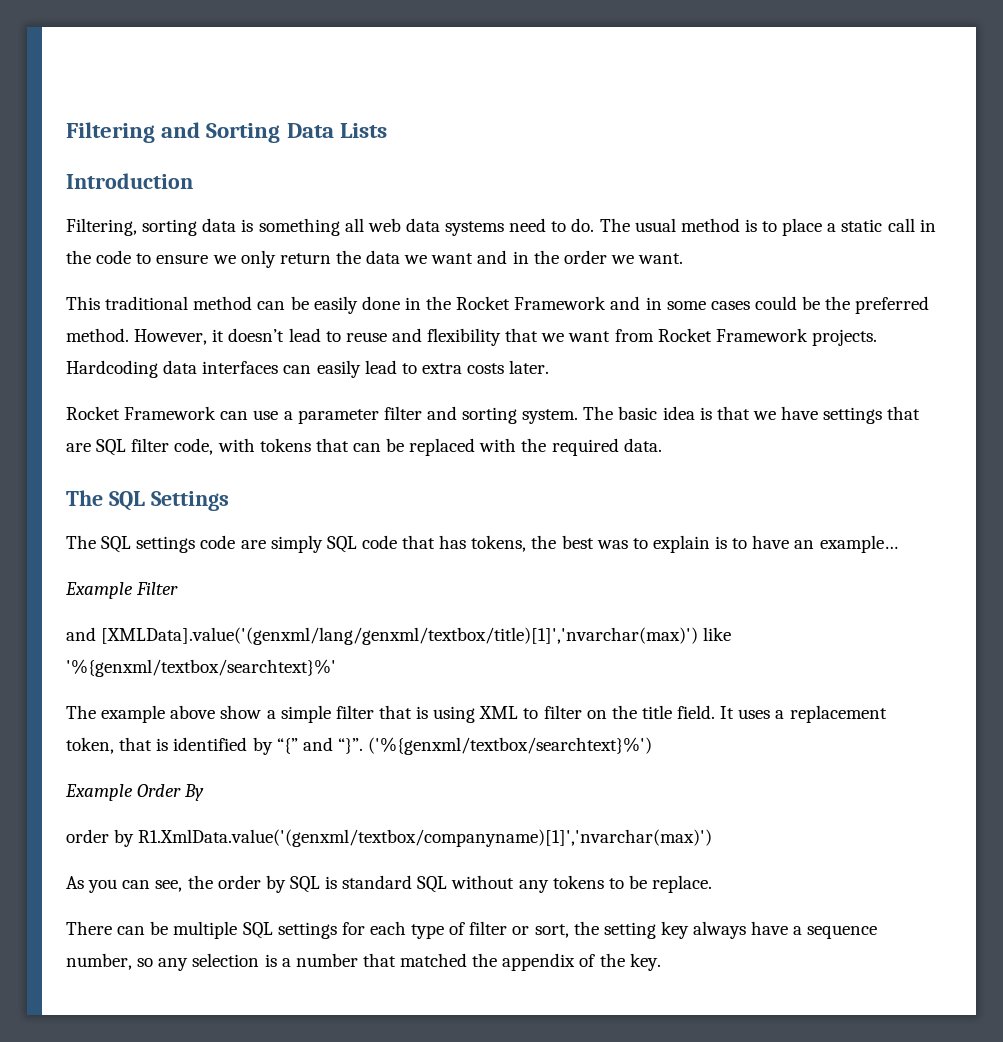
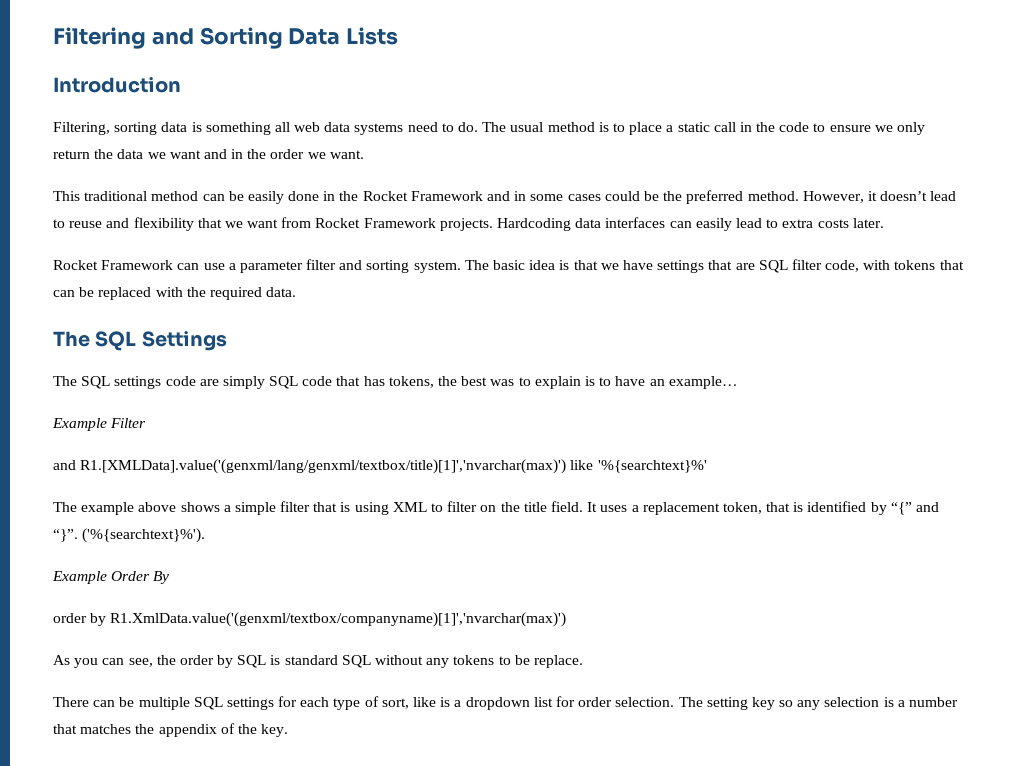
[101,627,732,645] [66,659,336,677] [XMLData].value('(genxml/lang/genxml/textbox/title)[1]','nvarchar(max)') like '%{genxml/textbox/searchtext}%' -> [80,459,707,474] R1.[XMLData].value('(genxml/lang/genxml/textbox/title)[1]','nvarchar(max)') like '%{searchtext}%'
[220,705,262,719] show -> [180,502,220,512] shows
[368,737,653,755] ('%{genxml/textbox/searchtext}%') -> [82,528,206,543] ('%{searchtext}%').
[469,921,878,939] [66,953,132,970] filter or sort, the setting key always have a sequence number, -> [381,696,775,710] sort, like is a dropdown list for order selection. The setting key
[400,953,468,967] matched -> [80,724,132,734] matches

